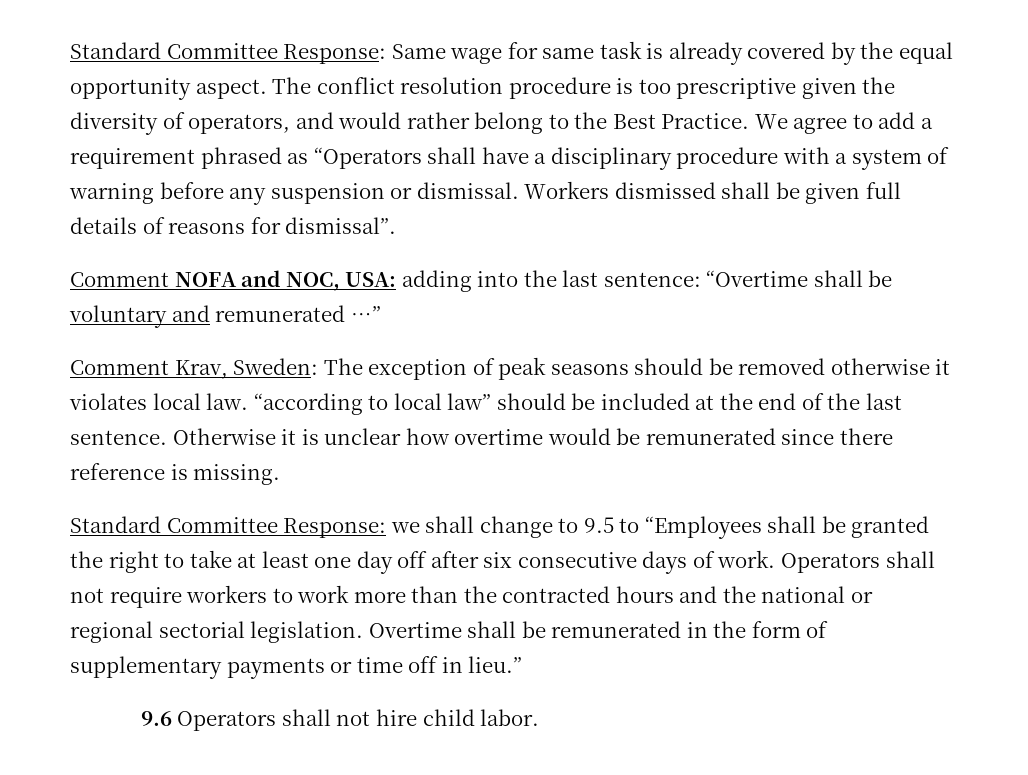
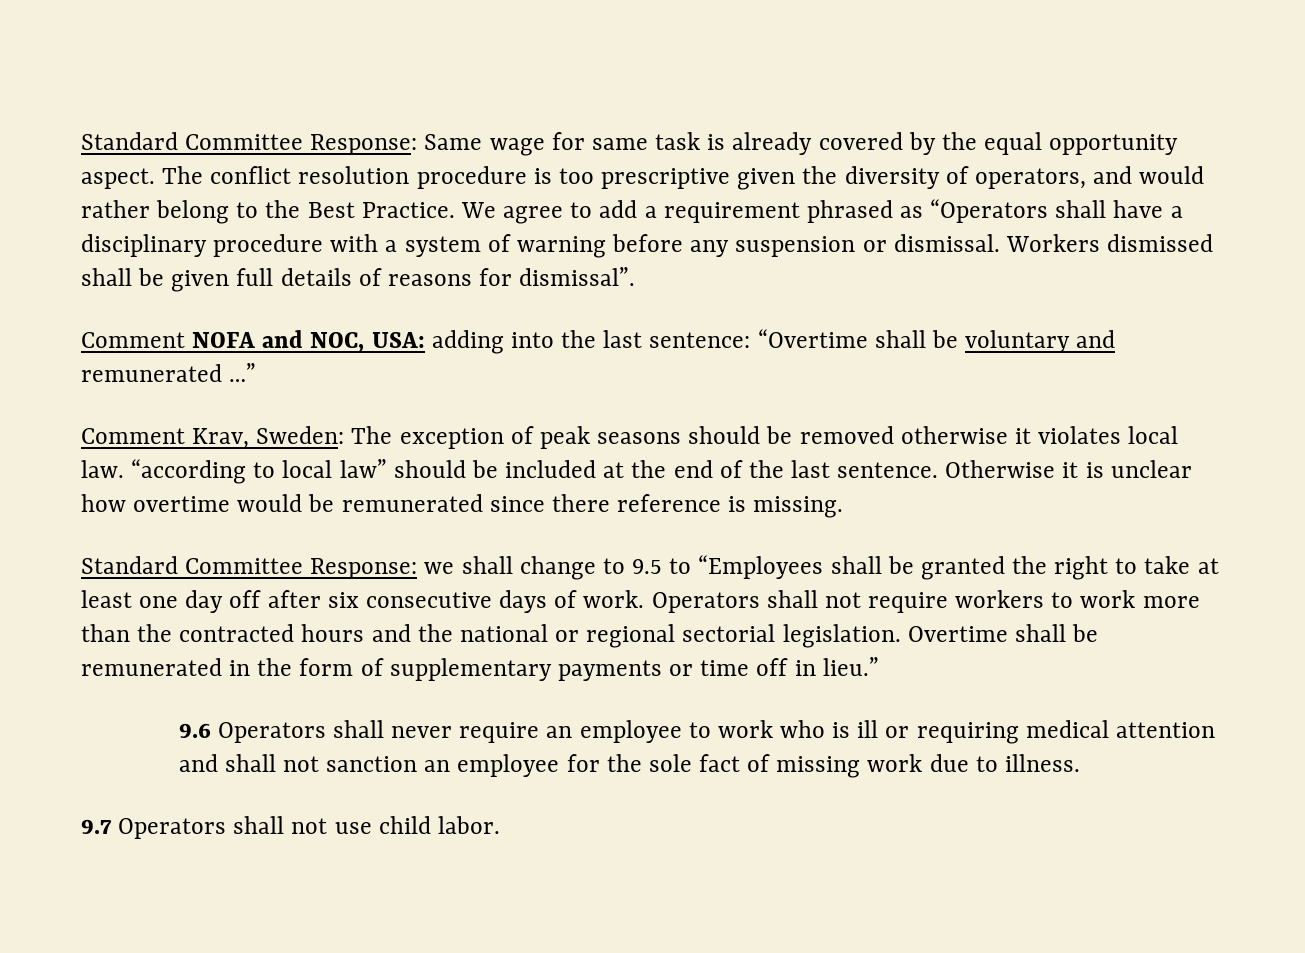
[336,709,417,726] not hire -> [391,720,1215,744] [178,754,1080,778] [81,816,372,839] never require an employee to work who is ill or requiring medical attention and shall not sanction an employee for the sole fact of missing work due to illness. // 9.7 Operators shall not use

